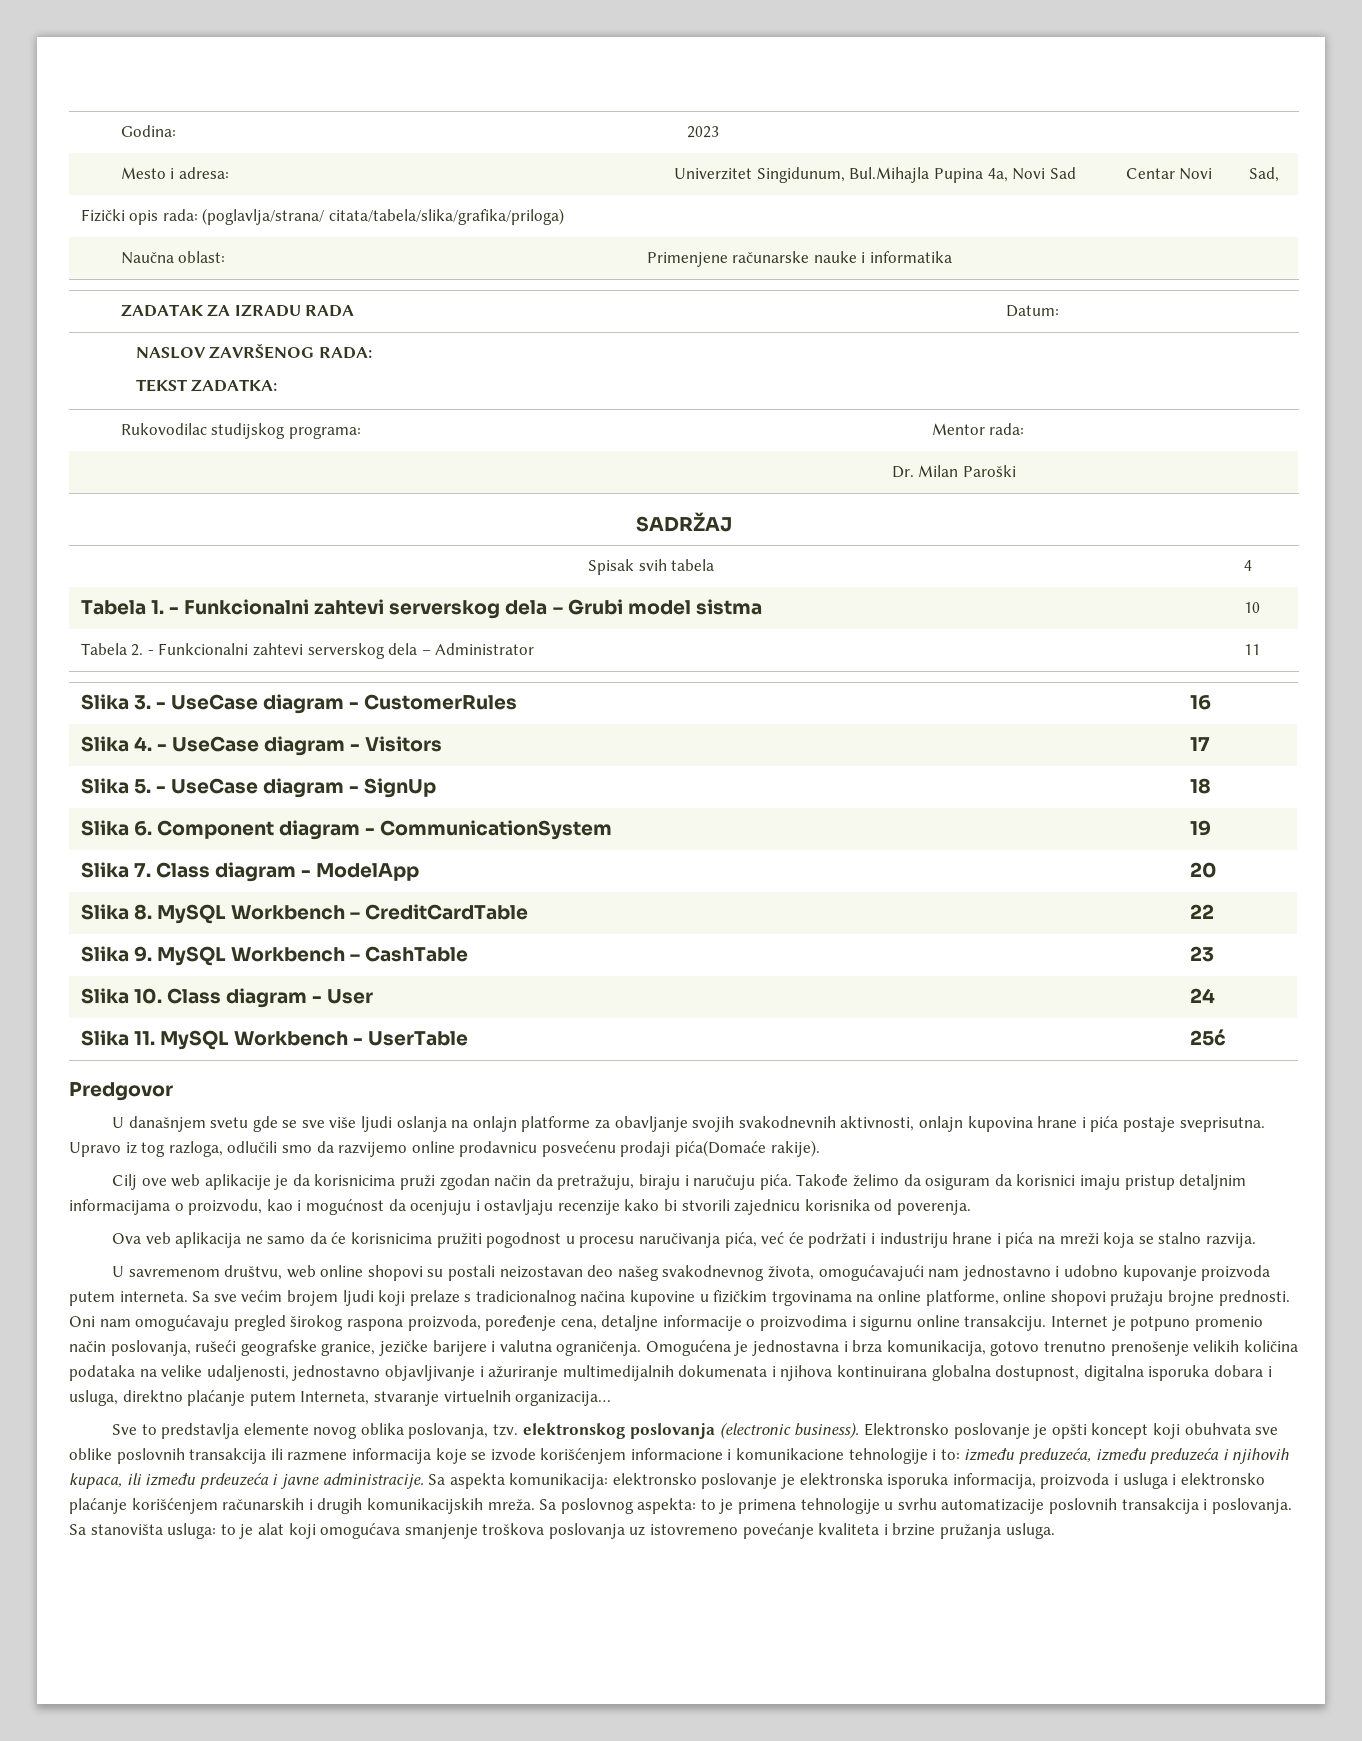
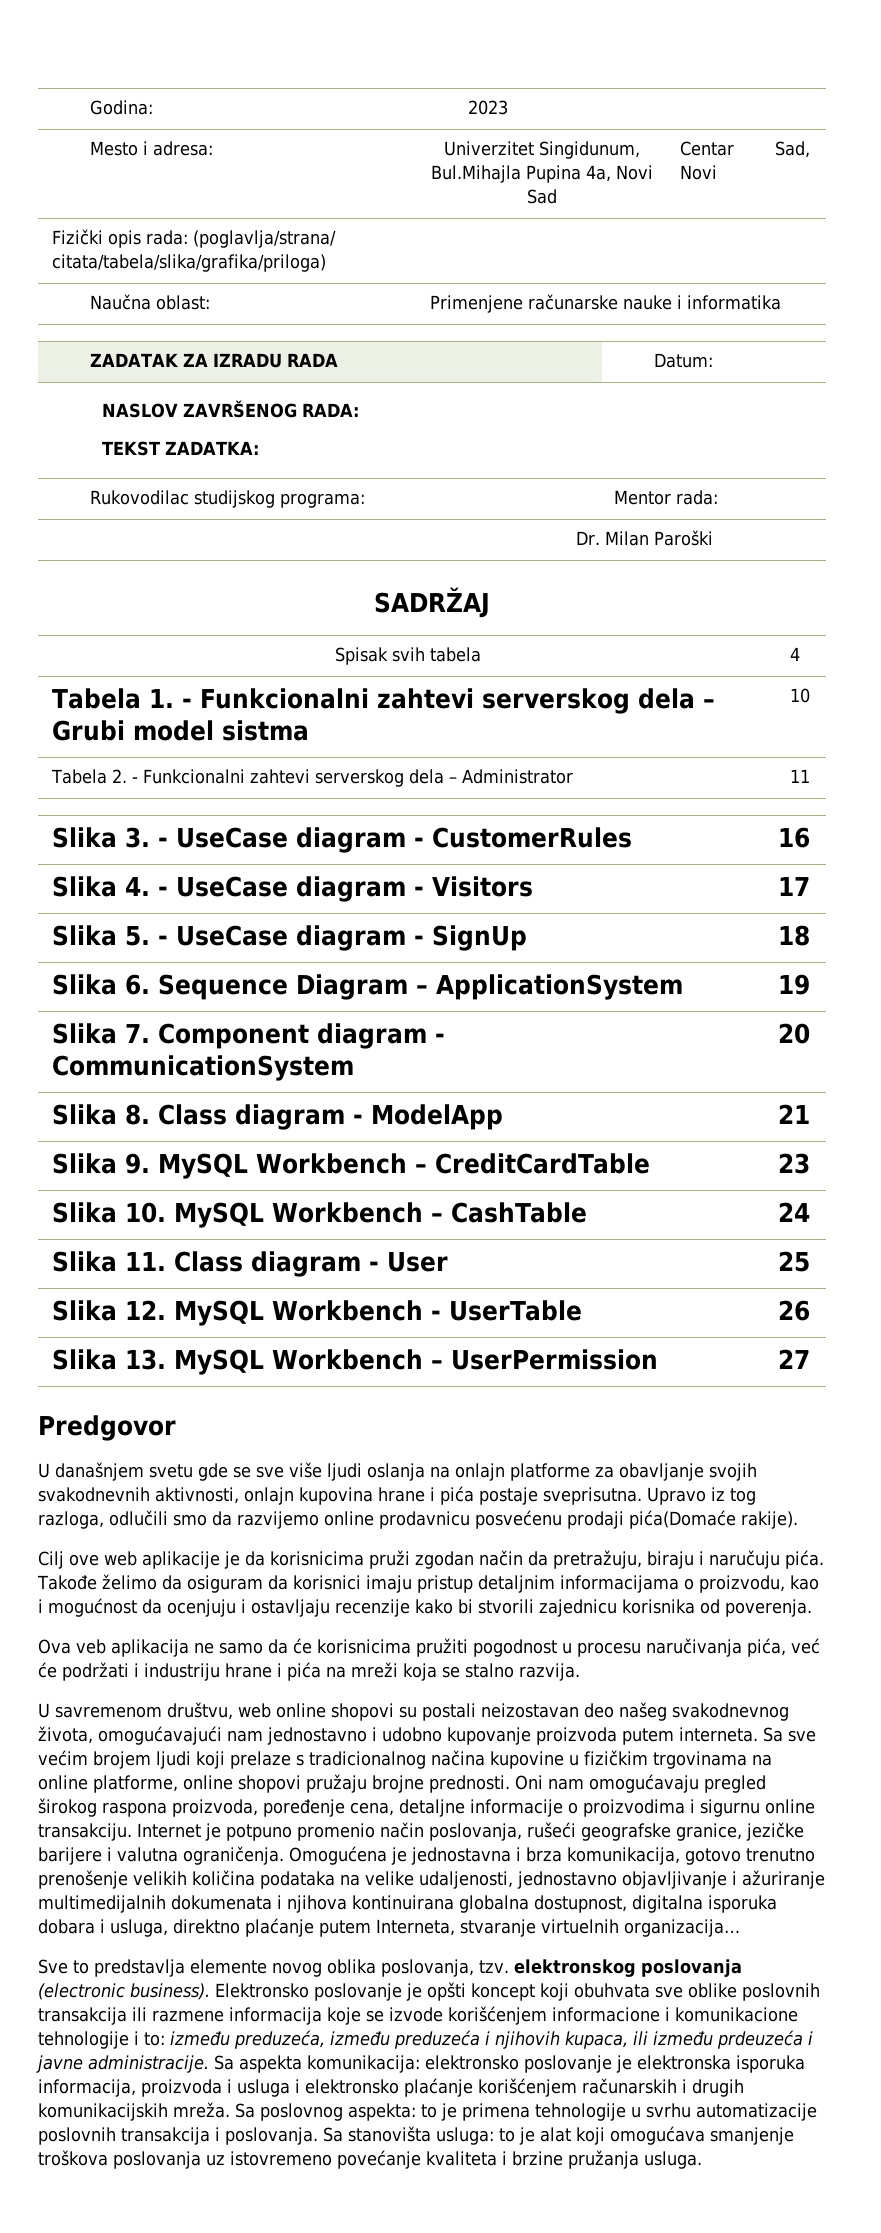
(152, 828) none -> [157,974,683,1000] [777,974,810,995] [51,1023,150,1044] Sequence Diagram – ApplicationSystem | 19 // Slika 7.
[1189,820,1211,836] [80,862,151,878] 19 // Slika 7. -> [777,1023,810,1044] [51,1104,150,1125] 20 // Slika 8.
[1189,862,1217,878] [80,904,529,924] [1189,904,1214,919] 20 // Slika 8. MySQL Workbench – CreditCardTable | 22 -> [777,1104,810,1124] 21
[365,946,469,962] CashTable -> [434,1153,651,1174] CreditCardTable
(162, 996) none -> [173,1202,588,1228] [777,1202,810,1222] [51,1251,166,1272] MySQL Workbench – CashTable | 24 // Slika 11.
[1189,988,1215,1003] [80,1030,155,1046] 24 // Slika 11. -> [777,1251,810,1272] [51,1300,166,1321] 25 // Slika 12.
[1189,1029,1226,1046] 25ć -> [777,1300,810,1321] [51,1349,658,1375] [777,1349,810,1369] 26 // Slika 13. MySQL Workbench – UserPermission | 27

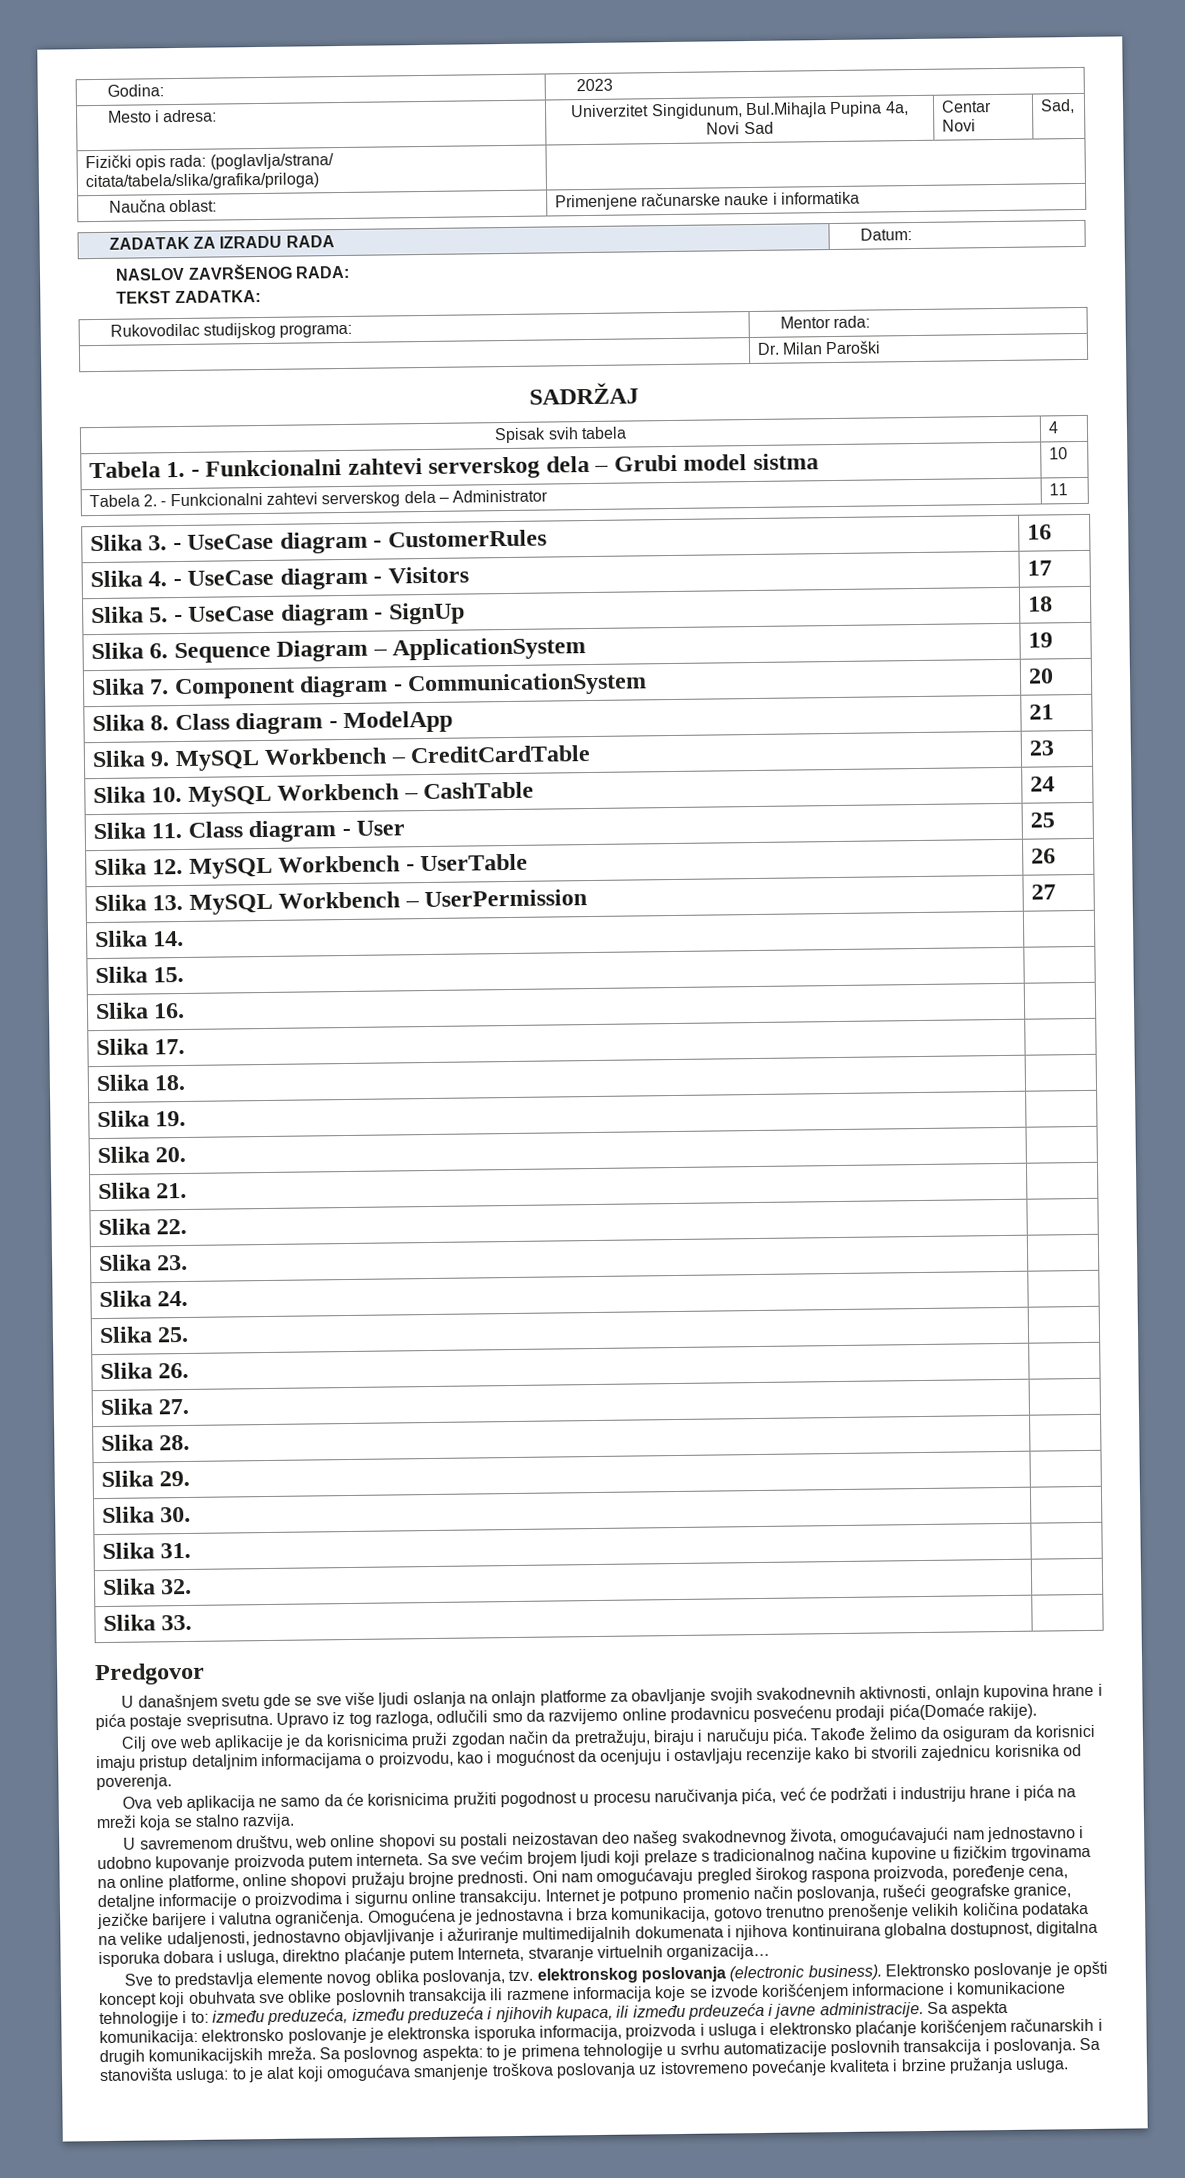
(810, 1359) none -> [94,930,185,948] [94,966,185,984] [94,1002,186,1020] [95,1038,186,1056] [95,1074,186,1092] [96,1110,187,1128] [96,1146,187,1164] [97,1182,188,1200] [97,1218,188,1236] [97,1254,189,1272] [98,1290,189,1308] [98,1326,190,1344] [99,1362,190,1380] [99,1398,190,1416] [100,1434,191,1452] [100,1470,191,1488] [101,1506,192,1524] [101,1542,192,1560] [101,1578,193,1596] [102,1614,193,1632] // Slika 14. | // Slika 15. | // Slika 16. | // Slika 17. | // Slika 18. | // Slika 19. | // Slika 20. | // Slika 21. | // Slika 22. | // Slika 23. | // Slika 24. | // Slika 25. | // Slika 26. | // Slika 27. | // Slika 28. | // Slika 29. | // Slika 30. | // Slika 31. | // Slika 32. | // Slika 33. |

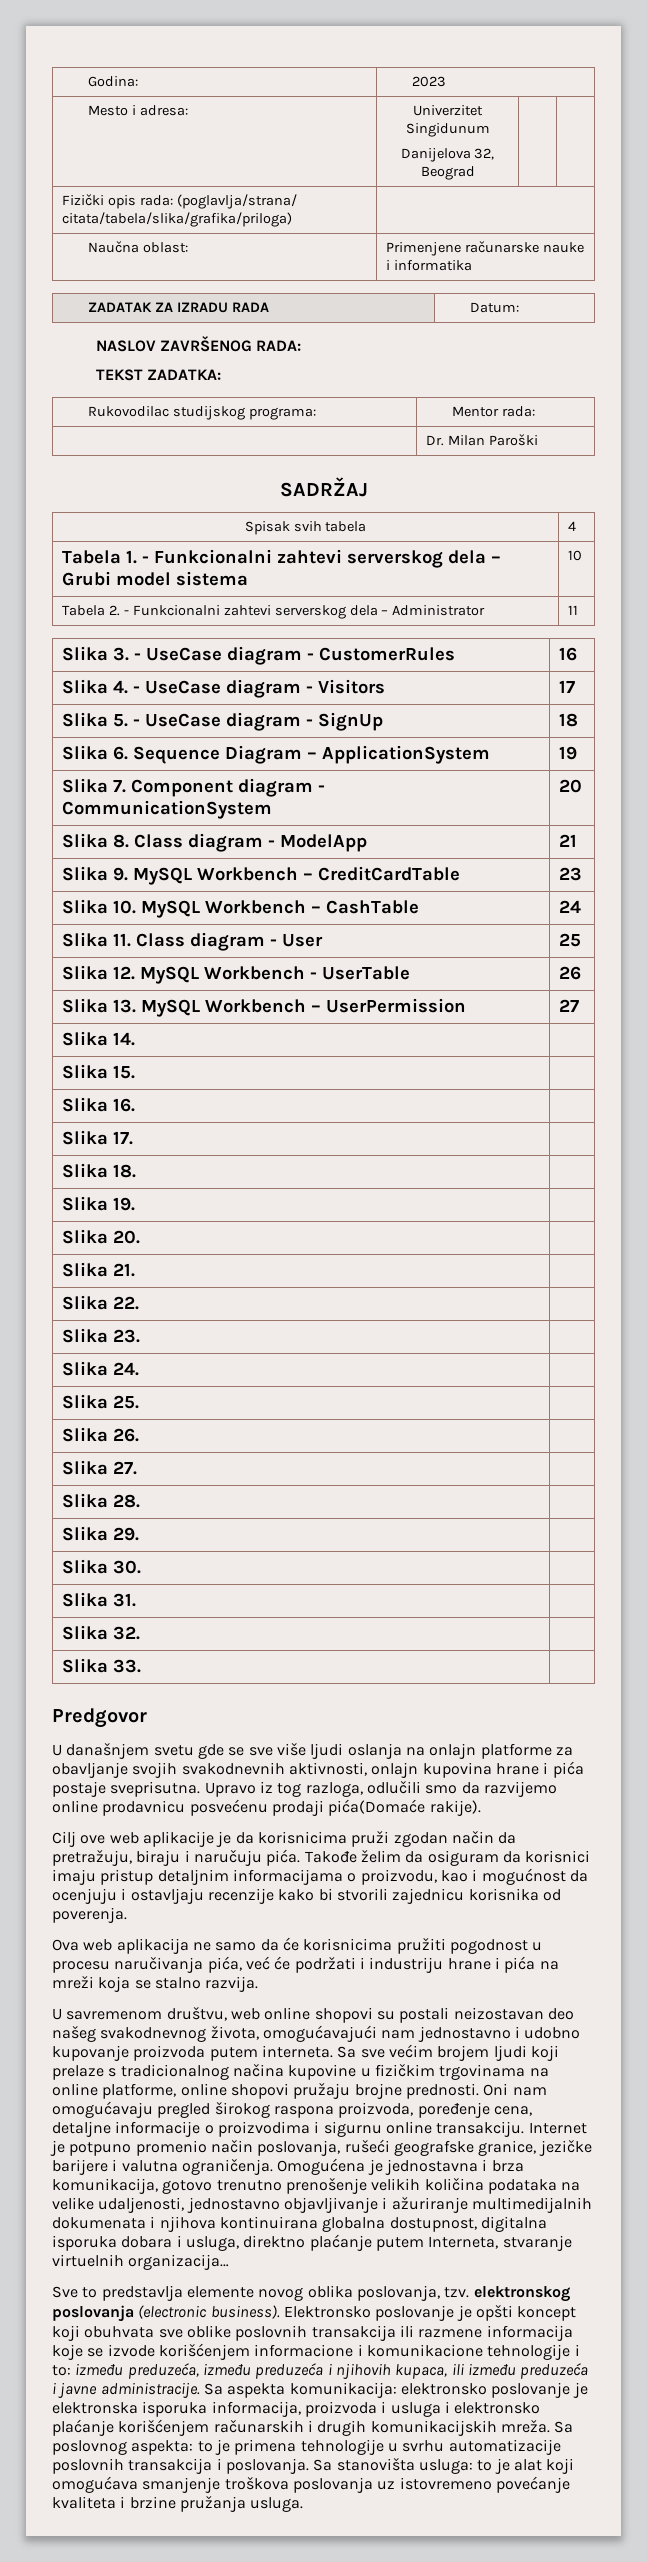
[650,101,909,120] [706,121,774,135] [940,100,992,113] [941,119,976,132] [1039,99,1075,114] Singidunum, Bul.Mihajla Pupina 4a, Novi Sad | Centar Novi | Sad, -> [405,123,490,137] [400,148,495,162] [420,166,475,180] Singidunum // Danijelova 32, Beograd | |
[752,453,819,470] sistma -> [176,571,249,586] sistema
[868,1726,917,1740] želimo -> [360,1850,401,1863] želim
[155,1796,183,1809] veb -> [83,1939,113,1951] web
[687,2002,765,2020] prdeuzeća -> [520,2363,589,2379] preduzeća

